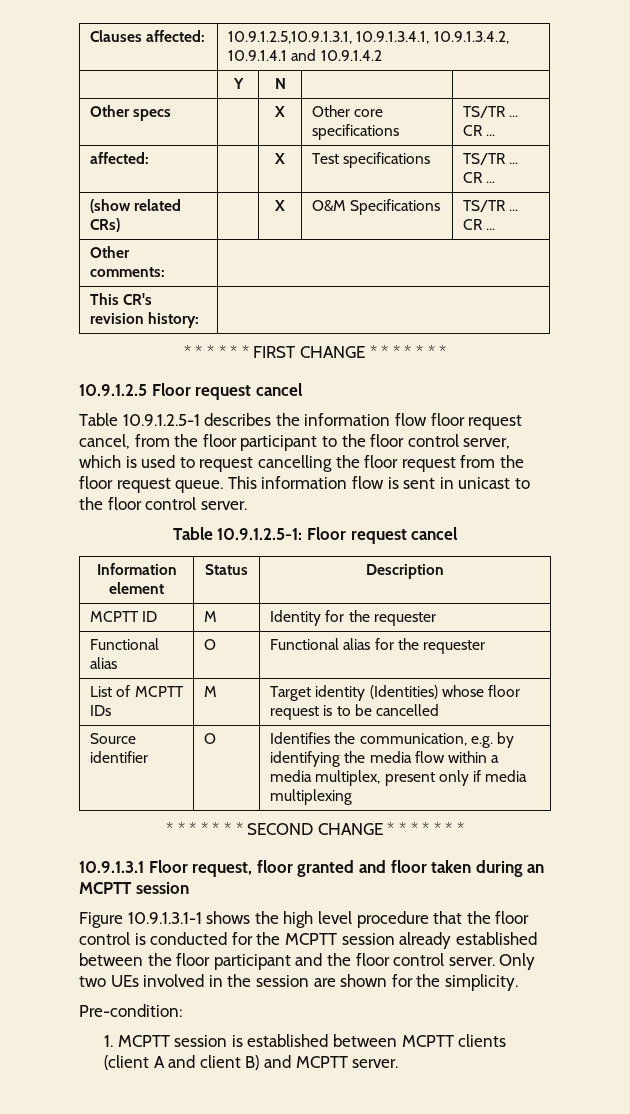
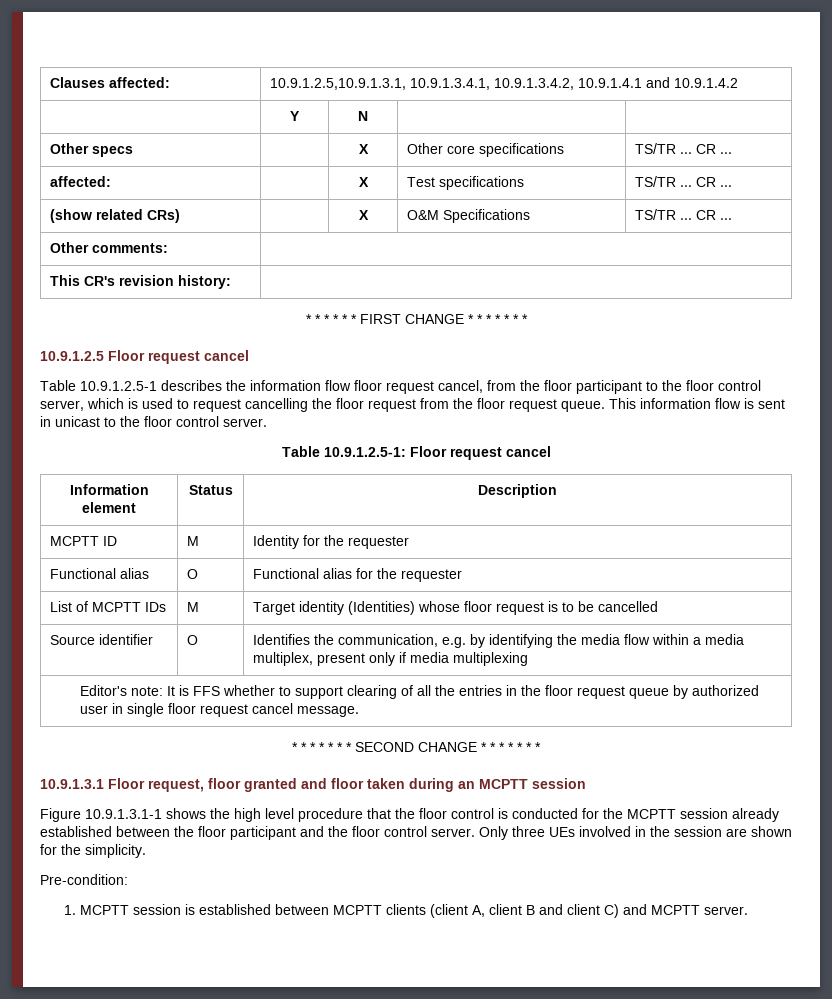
(353, 797) none -> [79,685,759,699] [79,703,359,717] // Editor's note: It is FFS whether to support clearing of all the entries in the floor request queue by authorized user in single floor request cancel message.
[79,976,106,987] two -> [512,826,545,837] three
[153,1056,165,1068] A -> [472,904,536,917] A, client B
[245,1055,260,1070] B) -> [604,904,620,918] C)

